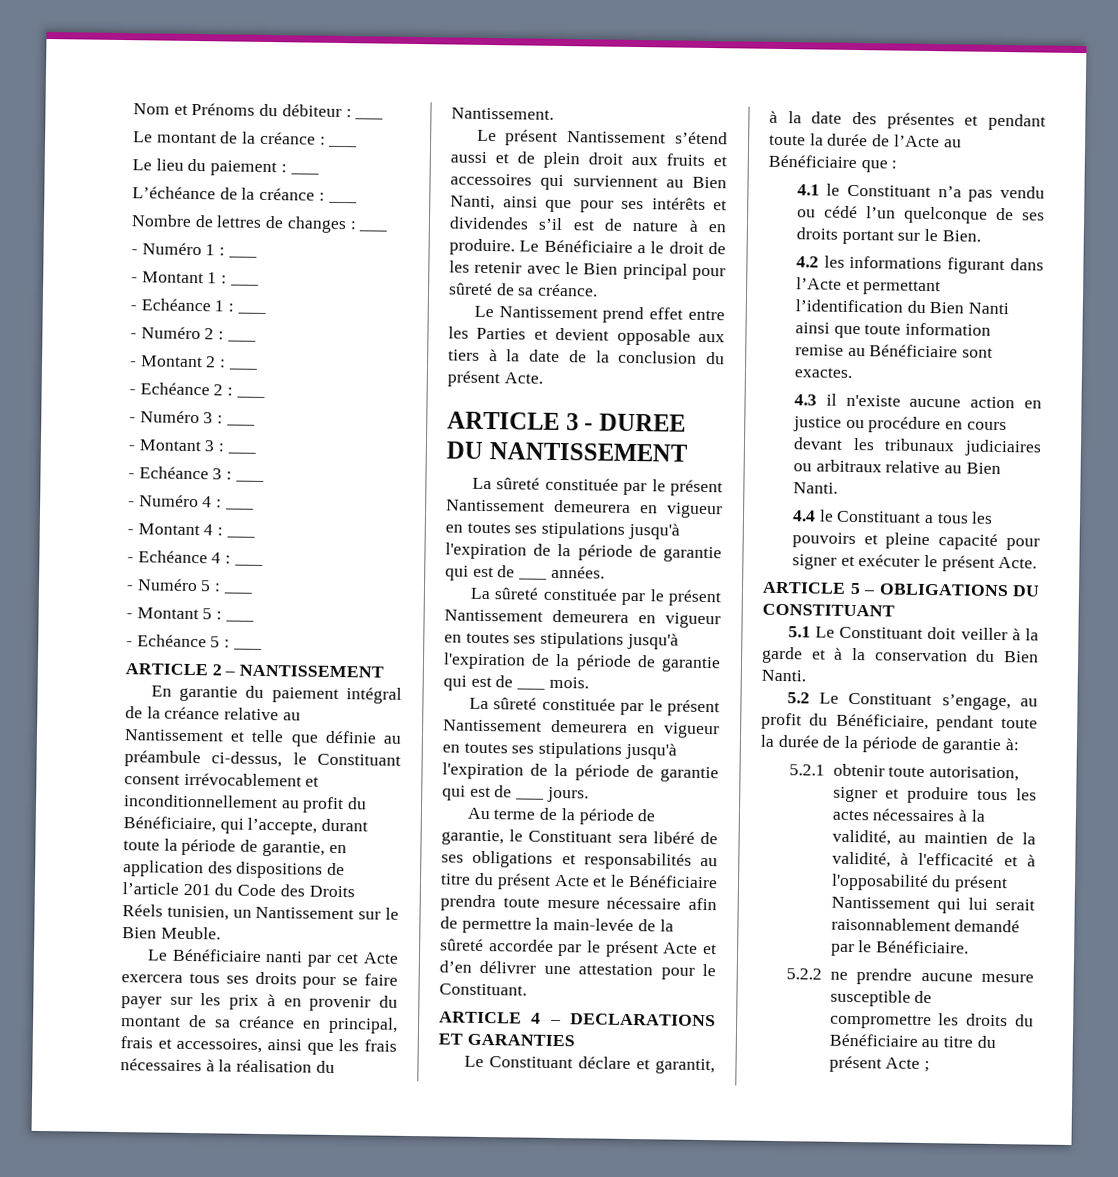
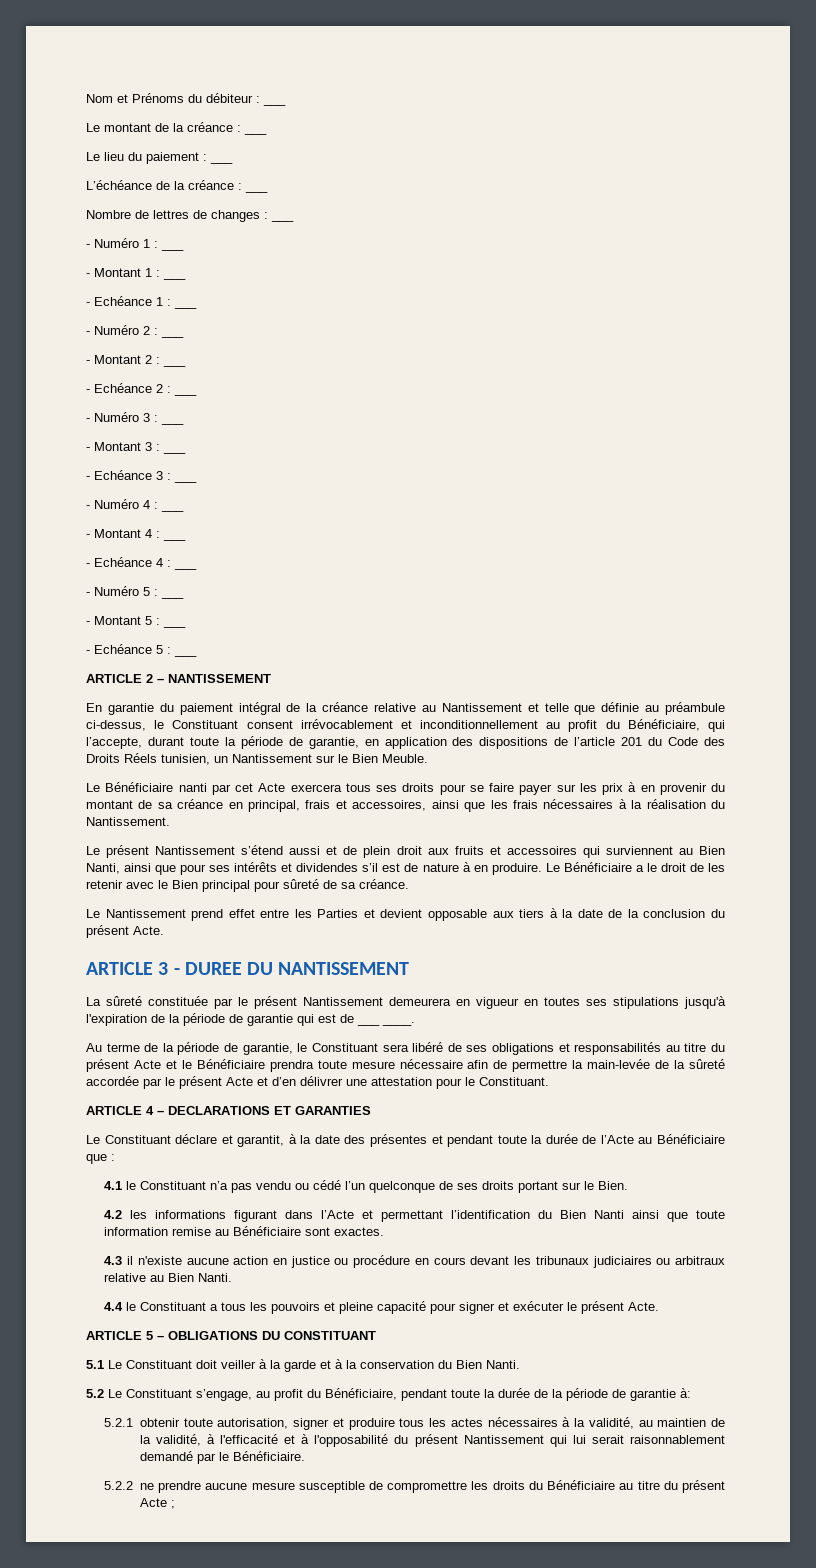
[550,565,605,579] [469,587,721,607] [444,609,721,629] [444,631,679,650] [443,652,721,673] [443,675,589,691] [468,697,720,717] [443,719,720,739] [442,741,677,760] [442,762,719,783] [442,785,589,803] années. // La sûreté constituée par le présent Nantissement demeurera en vigueur en toutes ses stipulations jusqu'à l'expiration de la période de garantie qui est de ___ mois. // La sûreté constituée par le présent Nantissement demeurera en vigueur en toutes ses stipulations jusqu'à l'expiration de la période de garantie qui est de ___ jours. -> [382,1022,415,1026] ____.

